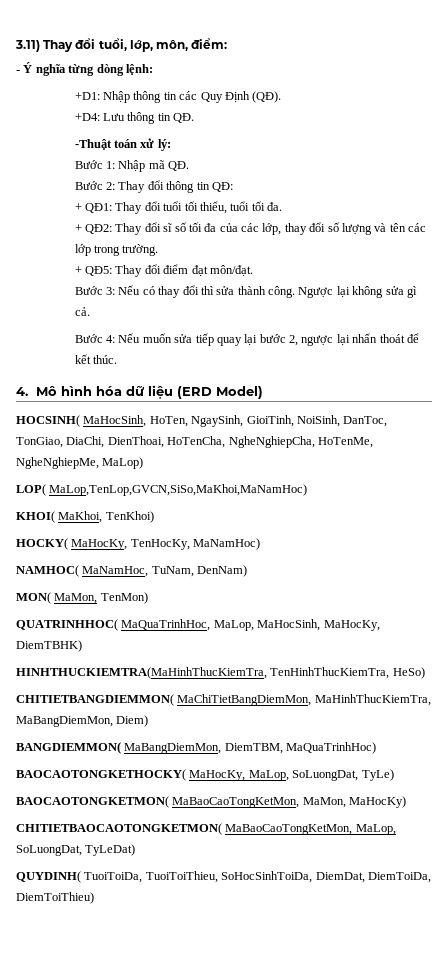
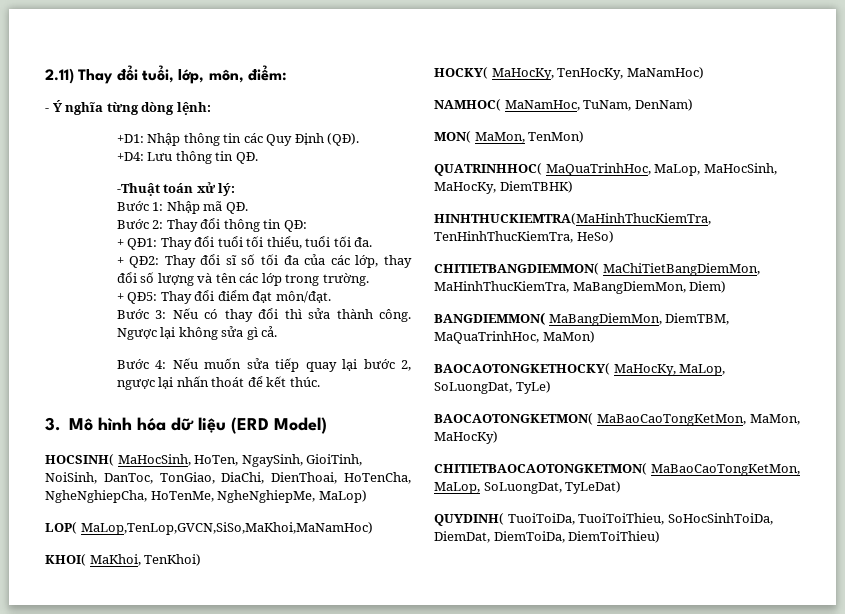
[15,40,40,52] 3.11) -> [45,68,74,84] 2.11)
[16,387,28,396] 4. -> [45,417,60,431] 3.
[286,742,377,754] MaQuaTrinhHoc) -> [434,331,595,344] MaQuaTrinhHoc, MaMon)

